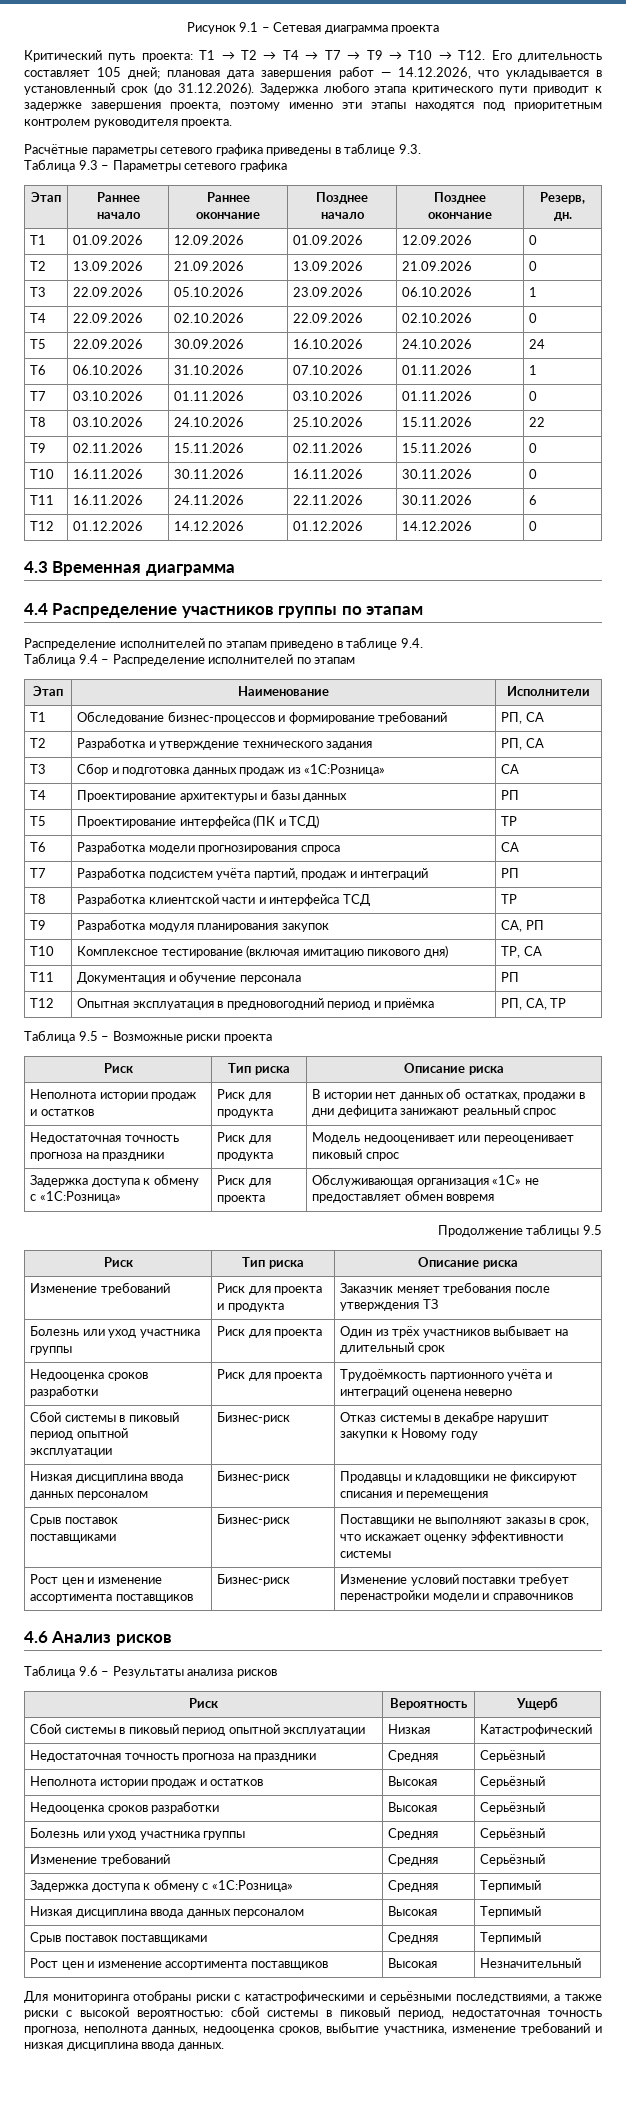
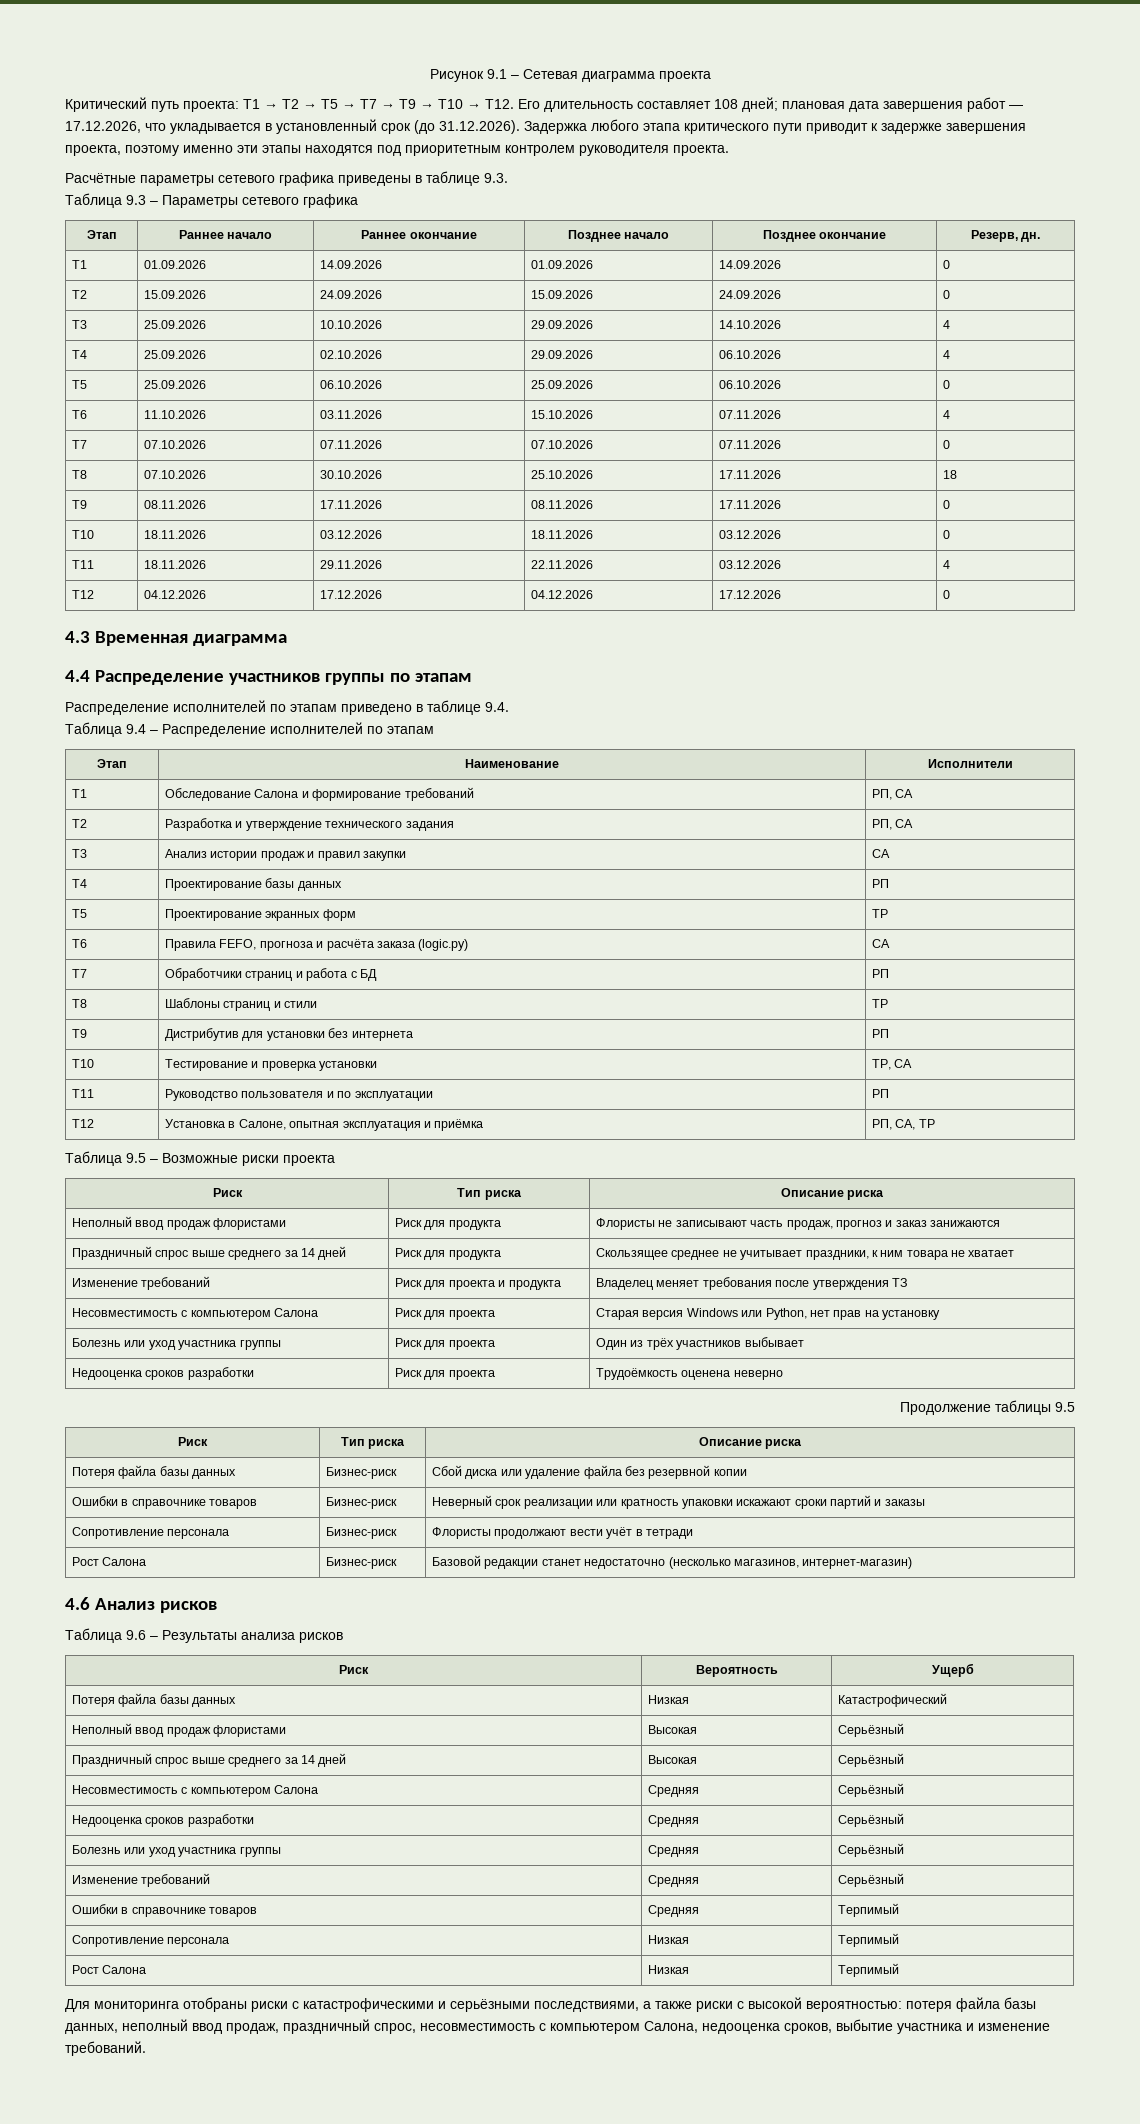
[282,50,299,60] T4 -> [321,99,338,109] T5
[97,67,122,77] 105 -> [714,99,738,109] 108
[397,67,471,79] 14.12.2026, -> [65,121,141,133] 17.12.2026,
[174,235,245,245] [293,235,364,245] [402,235,473,245] 12.09.2026 | 01.09.2026 | 12.09.2026 -> [320,260,383,269] [531,260,594,269] [719,260,782,269] 14.09.2026 | 01.09.2026 | 14.09.2026
[73,261,144,271] [174,261,245,271] [293,261,364,271] [402,261,473,271] [529,261,538,271] [30,287,47,297] [73,287,144,297] [174,287,245,297] [293,287,364,297] [402,287,473,297] [529,287,538,297] [30,313,47,323] [73,313,144,323] [174,313,245,323] [293,313,364,323] [402,313,473,323] [529,313,538,323] [30,339,47,349] [73,339,144,349] [174,339,245,349] [293,339,364,349] [402,339,473,349] [529,339,546,349] [30,365,47,375] [73,365,144,375] [174,365,245,375] [293,365,364,375] [402,365,473,375] [529,365,538,375] [30,391,47,401] [73,391,144,401] [174,391,245,401] [293,391,364,401] [402,391,473,401] 13.09.2026 | 21.09.2026 | 13.09.2026 | 21.09.2026 | 0 // T3 | 22.09.2026 | 05.10.2026 | 23.09.2026 | 06.10.2026 | 1 // T4 | 22.09.2026 | 02.10.2026 | 22.09.2026 | 02.10.2026 | 0 // T5 | 22.09.2026 | 30.09.2026 | 16.10.2026 | 24.10.2026 | 24 // T6 | 06.10.2026 | 31.10.2026 | 07.10.2026 | 01.11.2026 | 1 // T7 | 03.10.2026 | 01.11.2026 | 03.10.2026 | 01.11.2026 -> [144,290,207,299] [320,290,383,299] [531,290,594,299] [719,290,782,299] [943,290,951,299] [72,320,88,329] [144,320,207,329] [320,320,383,329] [531,320,594,329] [719,320,782,329] [943,320,951,329] [72,350,88,359] [144,350,207,359] [320,350,383,359] [531,350,594,359] [719,350,782,359] [943,350,951,359] [72,380,88,389] [144,380,207,389] [320,380,383,389] [531,380,594,389] [719,380,782,389] [943,380,951,389] [72,410,88,419] [144,410,207,419] [320,410,383,419] [531,410,594,419] [719,410,782,419] [943,410,951,419] [72,440,88,449] [144,440,207,449] [320,440,383,449] [531,440,594,449] [719,440,782,449] 15.09.2026 | 24.09.2026 | 15.09.2026 | 24.09.2026 | 0 // T3 | 25.09.2026 | 10.10.2026 | 29.09.2026 | 14.10.2026 | 4 // T4 | 25.09.2026 | 02.10.2026 | 29.09.2026 | 06.10.2026 | 4 // T5 | 25.09.2026 | 06.10.2026 | 25.09.2026 | 06.10.2026 | 0 // T6 | 11.10.2026 | 03.11.2026 | 15.10.2026 | 07.11.2026 | 4 // T7 | 07.10.2026 | 07.11.2026 | 07.10.2026 | 07.11.2026
[73,417,144,427] [174,417,245,427] 03.10.2026 | 24.10.2026 -> [144,470,207,479] [320,470,383,479] 07.10.2026 | 30.10.2026
[402,417,473,427] [529,417,546,427] [30,443,47,453] [73,443,144,453] [174,443,245,453] [293,443,364,453] [402,443,473,453] [529,443,538,453] [30,469,55,479] [73,469,144,479] [174,469,245,479] [293,469,364,479] [402,469,473,479] 15.11.2026 | 22 // T9 | 02.11.2026 | 15.11.2026 | 02.11.2026 | 15.11.2026 | 0 // T10 | 16.11.2026 | 30.11.2026 | 16.11.2026 | 30.11.2026 -> [719,470,782,479] [943,470,958,479] [72,500,88,509] [144,500,207,509] [320,500,383,509] [531,500,594,509] [719,500,782,509] [943,500,951,509] [72,530,95,539] [144,530,207,539] [320,530,383,539] [531,530,594,539] [719,530,782,539] 17.11.2026 | 18 // T9 | 08.11.2026 | 17.11.2026 | 08.11.2026 | 17.11.2026 | 0 // T10 | 18.11.2026 | 03.12.2026 | 18.11.2026 | 03.12.2026
[73,495,144,505] [174,495,245,505] 16.11.2026 | 24.11.2026 -> [144,560,207,569] [320,560,383,569] 18.11.2026 | 29.11.2026
[402,495,473,505] [529,495,538,505] [30,521,55,531] [73,521,144,531] [174,521,245,531] [293,521,364,531] [402,521,473,531] 30.11.2026 | 6 // T12 | 01.12.2026 | 14.12.2026 | 01.12.2026 | 14.12.2026 -> [719,560,782,569] [943,560,951,569] [72,590,95,599] [144,590,207,599] [320,590,383,599] [531,590,594,599] [719,590,782,599] 03.12.2026 | 4 // T12 | 04.12.2026 | 17.12.2026 | 04.12.2026 | 17.12.2026
[167,711,275,724] бизнес-процессов -> [254,789,299,798] Салона
[77,763,386,776] Сбор и подготовка данных продаж из «1С:Розница» -> [165,849,406,861] Анализ истории продаж и правил закупки
[179,793,268,802] архитектуры и -> (263, 885) none
[179,815,320,828] [501,816,518,826] [30,842,47,852] [77,841,340,854] [501,842,520,852] [30,868,47,878] [77,867,429,880] [501,868,520,878] [30,894,47,904] [77,893,370,906] [501,894,518,904] [30,920,47,930] [77,919,329,932] [501,920,544,932] [30,946,55,956] [77,945,448,958] [501,946,542,958] [30,972,55,982] [77,971,301,984] [501,972,520,982] [30,998,55,1008] [77,998,371,1010] интерфейса (ПК и ТСД) | ТР // T6 | Разработка модели прогнозирования спроса | СА // T7 | Разработка подсистем учёта партий, продаж и интеграций | РП // T8 | Разработка клиентской части и интерфейса ТСД | ТР // T9 | Разработка модуля планирования закупок | СА, РП // T10 | Комплексное тестирование (включая имитацию пикового дня) | ТР, СА // T11 | Документация и обучение персонала | РП // T12 | Опытная эксплуатация в предновогодний период -> [265,909,356,921] [872,909,889,918] [72,939,88,948] [165,939,469,951] [872,939,891,948] [72,969,88,978] [165,968,377,981] [872,969,890,978] [72,999,88,1008] [165,998,318,1011] [872,999,889,1008] [72,1029,88,1038] [165,1028,413,1041] [872,1029,890,1038] [72,1059,95,1068] [165,1059,378,1071] [872,1059,913,1070] [72,1089,95,1098] [165,1089,433,1101] [872,1089,890,1098] [72,1119,95,1128] [165,1119,421,1131] экранных форм | ТР // T6 | Правила FEFO, прогноза и расчёта заказа (logic.py) | СА // T7 | Обработчики страниц и работа с БД | РП // T8 | Шаблоны страниц и стили | ТР // T9 | Дистрибутив для установки без интернета | РП // T10 | Тестирование и проверка установки | ТР, СА // T11 | Руководство пользователя и по эксплуатации | РП // T12 | Установка в Салоне, опытная эксплуатация
[30,1089,198,1101] [30,1109,94,1116] [217,1089,271,1101] [217,1109,274,1118] [312,1088,585,1101] [312,1105,557,1117] [30,1132,179,1144] [30,1152,165,1161] [217,1132,271,1144] [217,1152,274,1161] [312,1132,574,1144] [312,1149,399,1161] [30,1174,199,1187] [30,1191,121,1203] [217,1175,271,1187] [217,1195,266,1204] [312,1174,539,1187] [312,1190,495,1203] [437,1224,602,1237] [103,1257,133,1267] [242,1257,304,1269] [418,1257,518,1269] Неполнота истории продаж и остатков | Риск для продукта | В истории нет данных об остатках, продажи в дни дефицита занижают реальный спрос // Недостаточная точность прогноза на праздники | Риск для продукта | Модель недооценивает или переоценивает пиковый спрос // Задержка доступа к обмену с «1С:Розница» | Риск для проекта | Обслуживающая организация «1С» не предоставляет обмен вовремя // Продолжение таблицы 9.5 // Риск | Тип риска | Описание риска -> [72,1216,287,1230] [395,1218,501,1230] [596,1218,1001,1230] [72,1246,347,1260] [395,1248,501,1260] [596,1248,1015,1260] Неполный ввод продаж флористами | Риск для продукта | Флористы не записывают часть продаж, прогноз и заказ занижаются // Праздничный спрос выше среднего за 14 дней | Риск для продукта | Скользящее среднее не учитывает праздники, к ним товара не хватает
[340,1283,394,1293] Заказчик -> [596,1278,654,1290] Владелец
(438, 1304) none -> [72,1308,319,1320] [395,1308,495,1320] [596,1308,941,1320] // Несовместимость с компьютером Салона | Риск для проекта | Старая версия Windows или Python, нет прав на установку
[554,1329,568,1336] [340,1342,445,1354] на длительный срок -> (804, 1342) none
[429,1369,552,1381] [340,1386,513,1398] [30,1411,179,1422] [30,1428,128,1440] [30,1448,113,1457] [217,1412,291,1424] [340,1411,550,1424] [340,1428,478,1440] [30,1471,184,1483] [30,1491,148,1500] [217,1471,291,1483] [340,1471,578,1483] [340,1491,489,1500] [30,1514,118,1526] [30,1534,117,1543] [217,1514,291,1526] [340,1514,589,1526] [340,1531,563,1543] [340,1551,392,1558] [30,1574,162,1586] [30,1594,193,1603] [217,1574,291,1586] [340,1573,569,1586] [340,1590,573,1602] партионного учёта и интеграций оценена неверно // Сбой системы в пиковый период опытной эксплуатации | Бизнес-риск | Отказ системы в декабре нарушит закупки к Новому году // Низкая дисциплина ввода данных персоналом | Бизнес-риск | Продавцы и кладовщики не фиксируют списания и перемещения // Срыв поставок поставщиками | Бизнес-риск | Поставщики не выполняют заказы в срок, что искажает оценку эффективности системы // Рост цен и изменение ассортимента поставщиков | Бизнес-риск | Изменение условий поставки требует перенастройки модели и справочников -> [681,1370,783,1380] [900,1400,1075,1415] [178,1437,208,1446] [340,1437,406,1449] [698,1437,803,1449] [72,1465,237,1479] [326,1467,398,1479] [432,1465,747,1479] [72,1496,258,1509] [326,1497,398,1509] [432,1495,925,1509] [72,1527,230,1539] [326,1527,398,1539] [432,1527,693,1539] [72,1557,147,1566] [326,1557,398,1569] [432,1555,913,1569] оценена неверно // Продолжение таблицы 9.5 // Риск | Тип риска | Описание риска // Потеря файла базы данных | Бизнес-риск | Сбой диска или удаление файла без резервной копии // Ошибки в справочнике товаров | Бизнес-риск | Неверный срок реализации или кратность упаковки искажают сроки партий и заказы // Сопротивление персонала | Бизнес-риск | Флористы продолжают вести учёт в тетради // Рост Салона | Бизнес-риск | Базовой редакции станет недостаточно (несколько магазинов, интернет-магазин)
[30,1723,366,1736] [388,1724,431,1734] [480,1724,593,1736] [30,1750,317,1762] [388,1750,439,1762] [480,1750,546,1762] [30,1776,264,1788] [388,1776,438,1786] Сбой системы в пиковый период опытной эксплуатации | Низкая | Катастрофический // Недостаточная точность прогноза на праздники | Средняя | Серьёзный // Неполнота истории продаж и остатков | Высокая -> [72,1693,237,1707] [648,1695,690,1704] [838,1693,948,1707] [72,1723,287,1737] [648,1725,698,1734] [838,1723,905,1737] [72,1753,347,1767] [648,1755,698,1764] [838,1753,905,1767] [72,1785,319,1797] [648,1785,700,1797] Потеря файла базы данных | Низкая | Катастрофический // Неполный ввод продаж флористами | Высокая | Серьёзный // Праздничный спрос выше среднего за 14 дней | Высокая | Серьёзный // Несовместимость с компьютером Салона | Средняя
[388,1802,438,1812] Высокая -> [648,1815,700,1827] Средняя
[30,1879,293,1892] [388,1880,439,1892] [480,1880,542,1892] [30,1906,305,1918] [388,1906,438,1916] [480,1906,542,1918] [30,1932,208,1944] [388,1932,439,1944] [480,1932,542,1944] [30,1958,328,1970] [388,1958,438,1968] [480,1958,582,1968] Задержка доступа к обмену с «1С:Розница» | Средняя | Терпимый // Низкая дисциплина ввода данных персоналом | Высокая | Терпимый // Срыв поставок поставщиками | Средняя | Терпимый // Рост цен и изменение ассортимента поставщиков | Высокая | Незначительный -> [72,1904,258,1917] [648,1905,700,1917] [838,1903,900,1917] [72,1935,230,1947] [648,1935,690,1944] [838,1933,900,1947] [72,1965,147,1974] [648,1965,690,1974] [838,1963,900,1977] Ошибки в справочнике товаров | Средняя | Терпимый // Сопротивление персонала | Низкая | Терпимый // Рост Салона | Низкая | Терпимый
[231,2006,602,2019] [24,2022,603,2035] [24,2042,224,2051] сбой системы в пиковый период, недостаточная точность прогноза, неполнота данных, недооценка сроков, выбытие участника, изменение требований и низкая дисциплина ввода данных. -> [906,1997,1036,2012] [65,2019,1050,2034] [65,2041,146,2056] потеря файла базы данных, неполный ввод продаж, праздничный спрос, несовместимость с компьютером Салона, недооценка сроков, выбытие участника и изменение требований.

